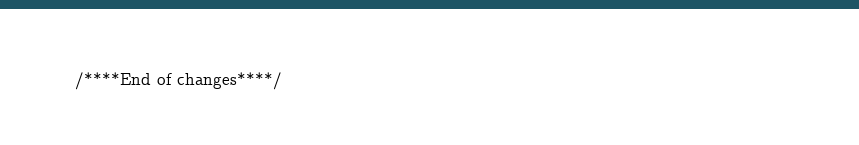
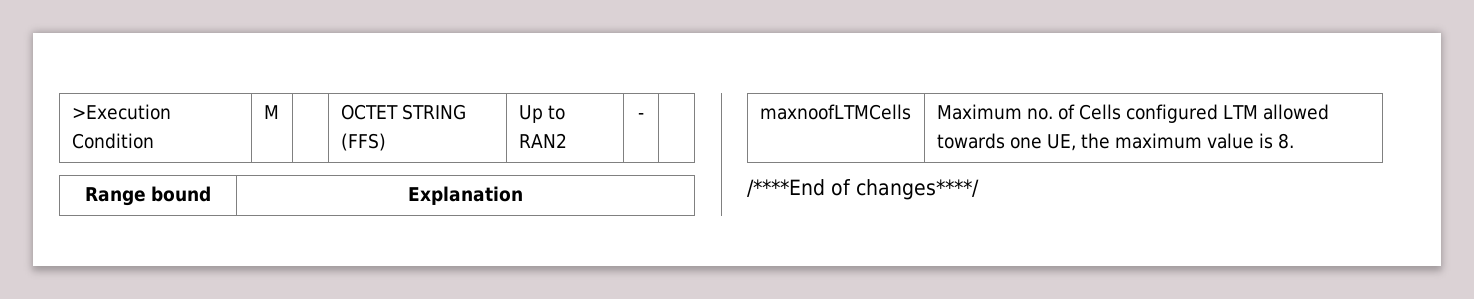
(75, 81) none -> [71,104,171,120] [71,133,154,149] [263,105,279,119] [340,104,466,120] [340,133,386,151] [518,105,565,123] [518,133,567,148] [638,113,644,119] [85,186,211,206] [408,186,523,205] [759,104,911,120] [936,104,1329,123] [936,133,1294,151] >Execution Condition | M | | OCTET STRING (FFS) | Up to RAN2 | - | // Range bound | Explanation // maxnoofLTMCells | Maximum no. of Cells configured LTM allowed towards one UE, the maximum value is 8. //

